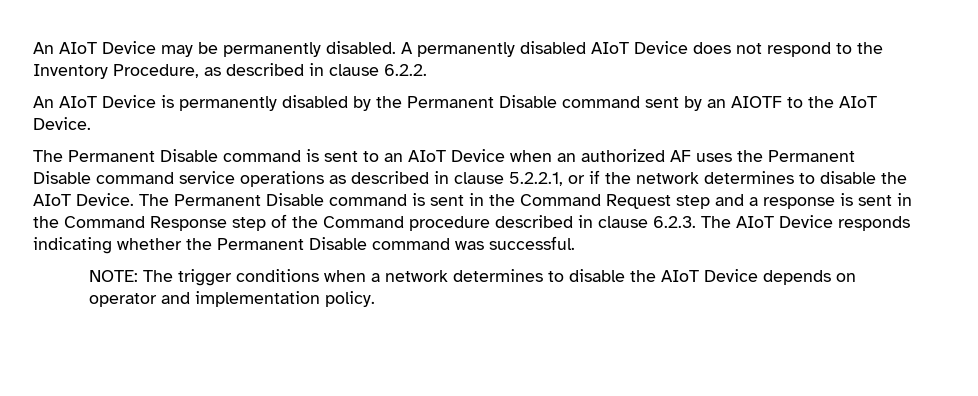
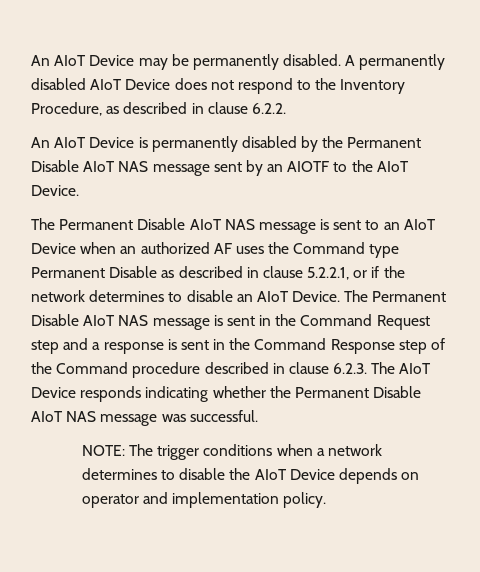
[562,96,640,108] command -> [83,161,210,176] AIoT NAS message
[223,150,301,162] command -> [189,219,316,234] AIoT NAS message
[768,150,855,162] [33,171,324,187] Permanent Disable command service operations -> [293,242,400,258] [31,266,158,278] Command type Permanent Disable
[881,172,907,184] the -> [236,294,253,302] an
[329,194,407,206] command -> [83,315,210,330] AIoT NAS message
[372,238,450,250] command -> [31,411,158,426] AIoT NAS message

